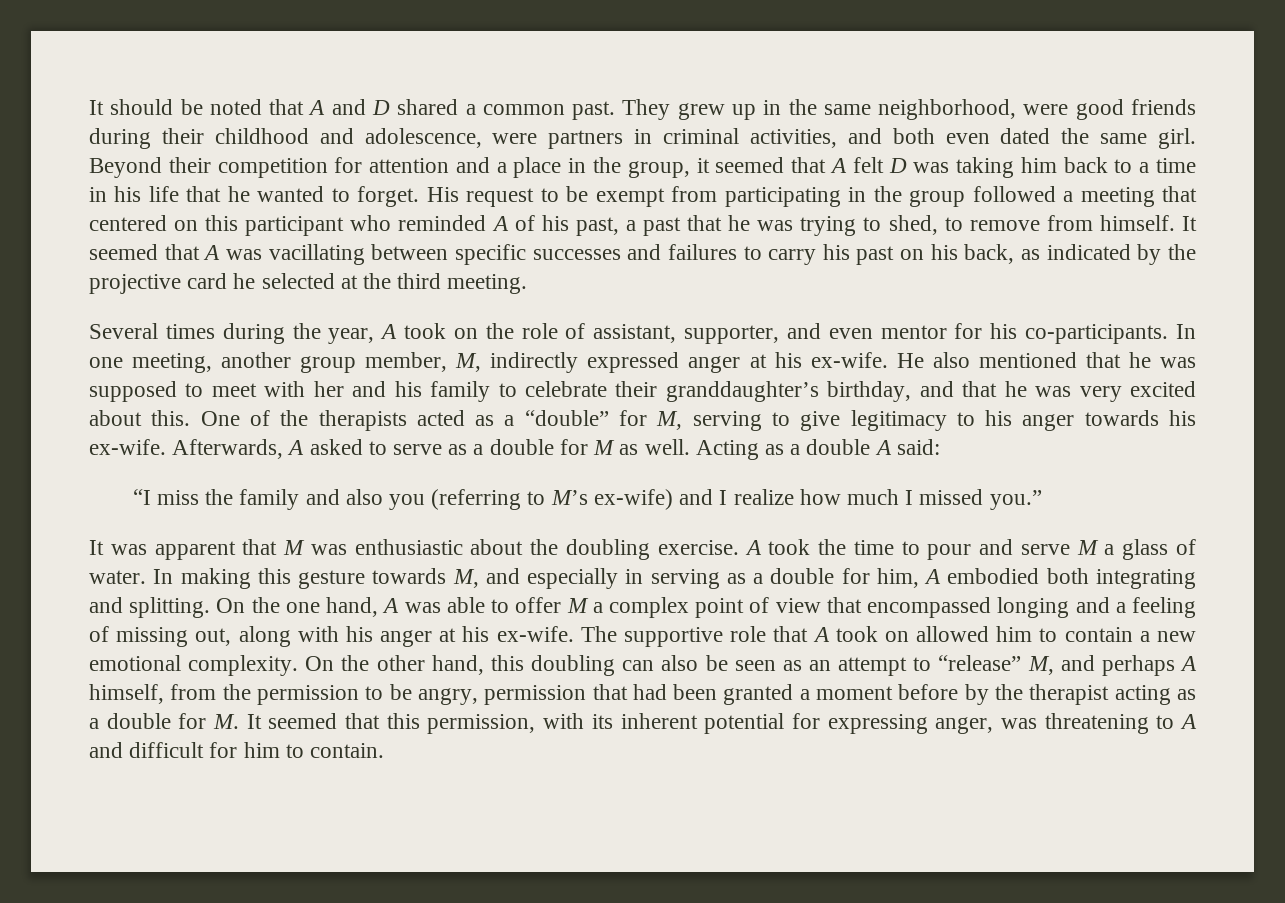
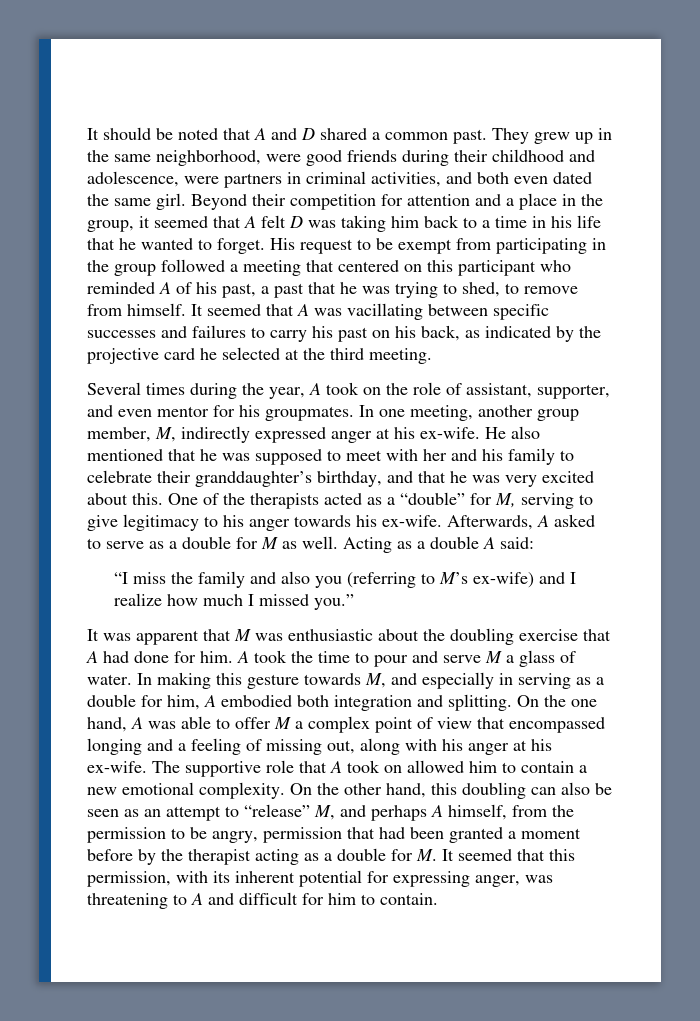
[1025,324,1169,344] co-participants. -> [265,406,354,421] groupmates.
[657,540,739,555] exercise. -> [519,629,611,641] [86,651,233,663] exercise that A had done for him.
[1096,569,1197,589] integrating -> [334,695,412,711] integration

